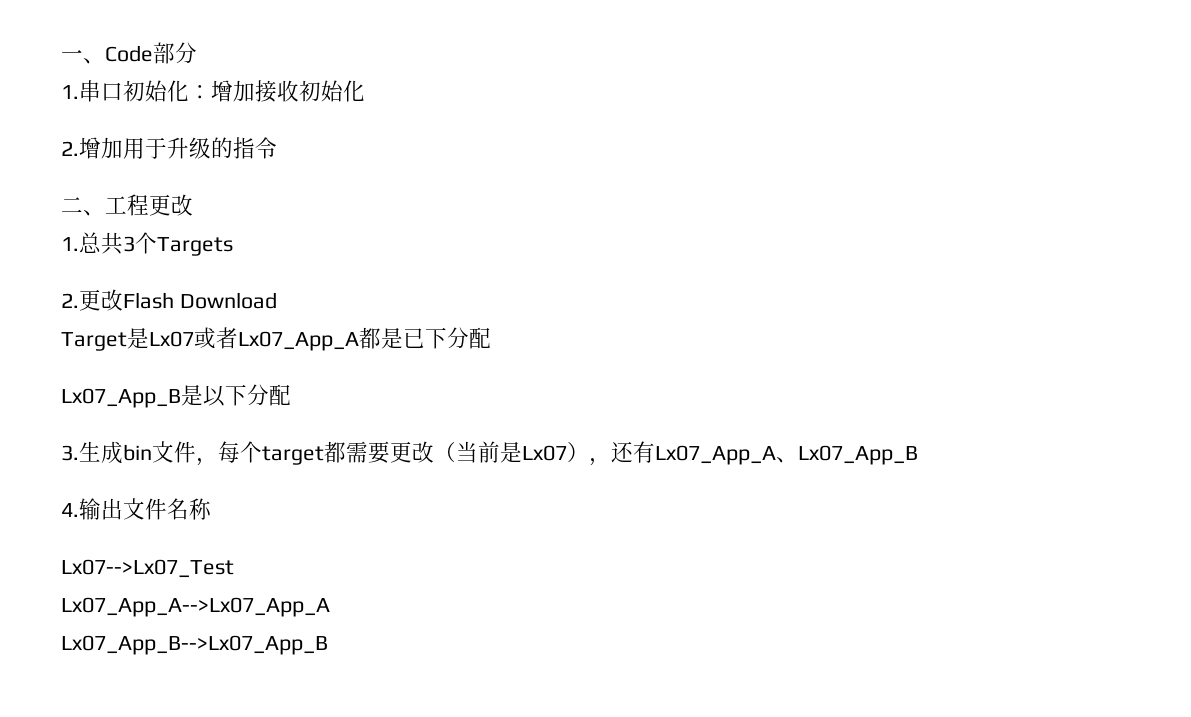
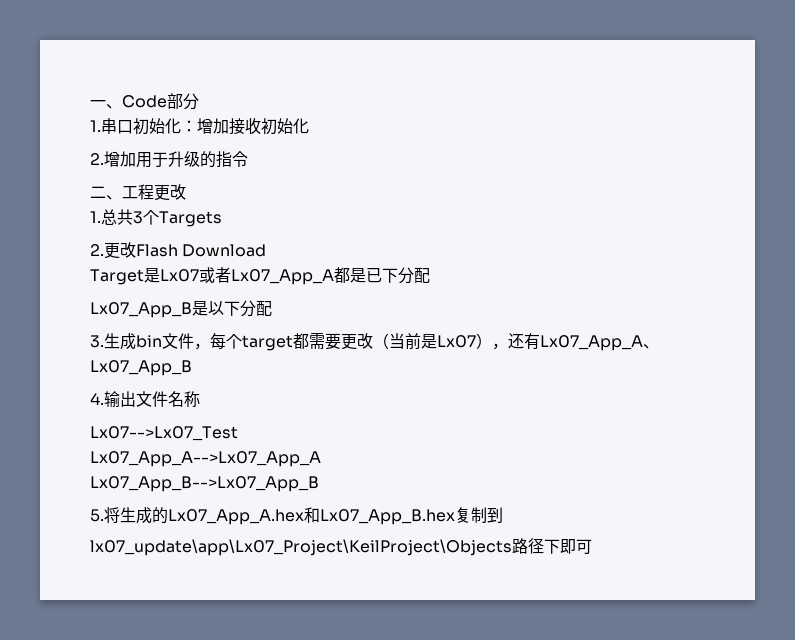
(328, 645) none -> [90,507,503,525] [90,538,592,556] // 5.将生成的Lx07_App_A.hex和Lx07_App_B.hex复制到 // lx07_update\app\Lx07_Project\KeilProject\Objects路径下即可

